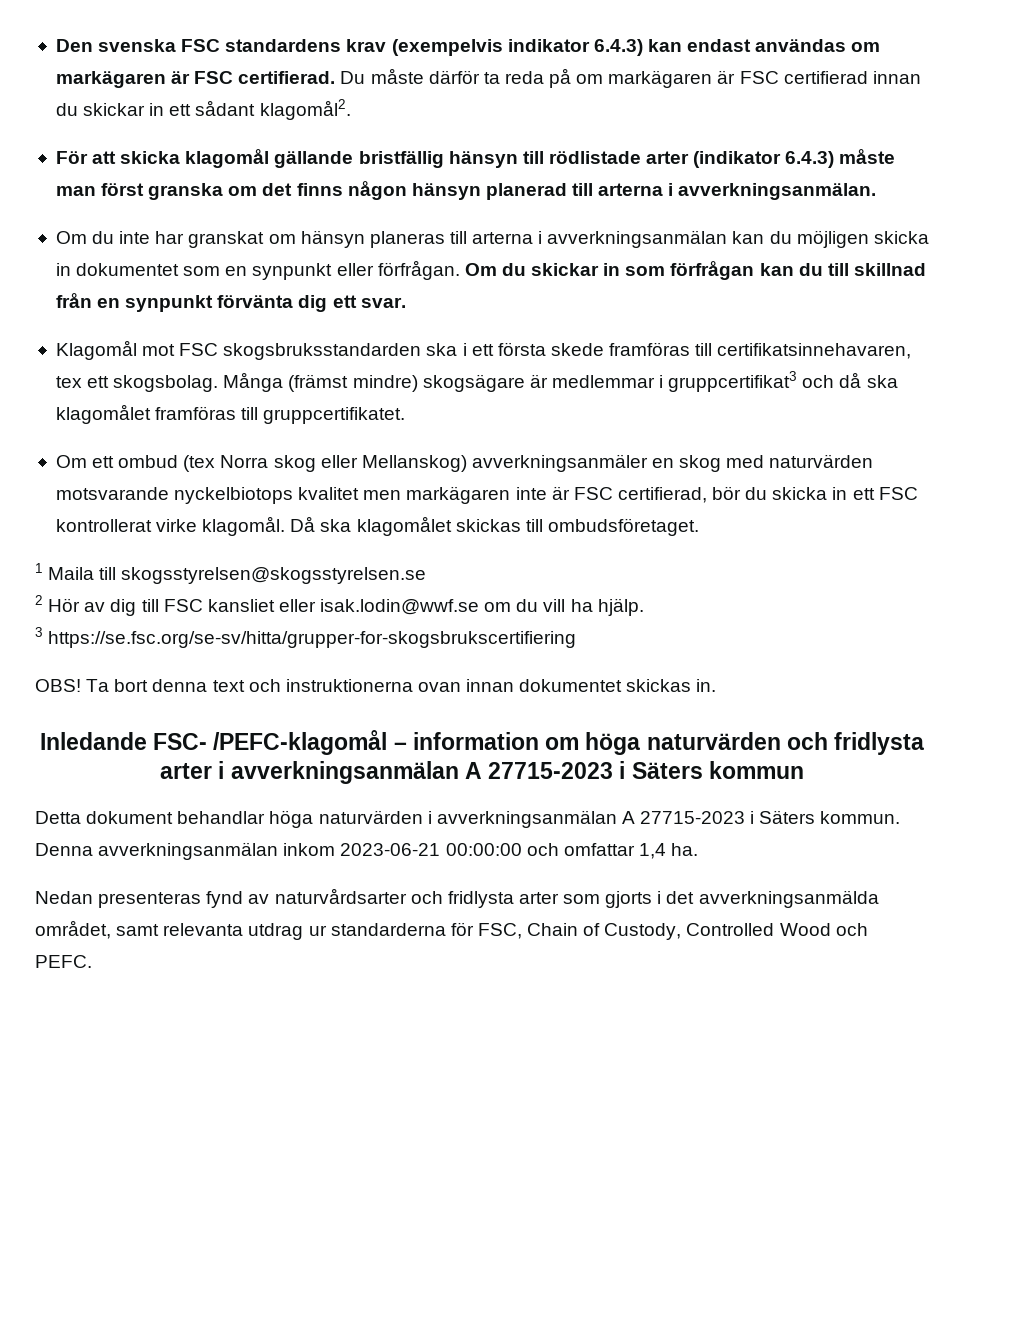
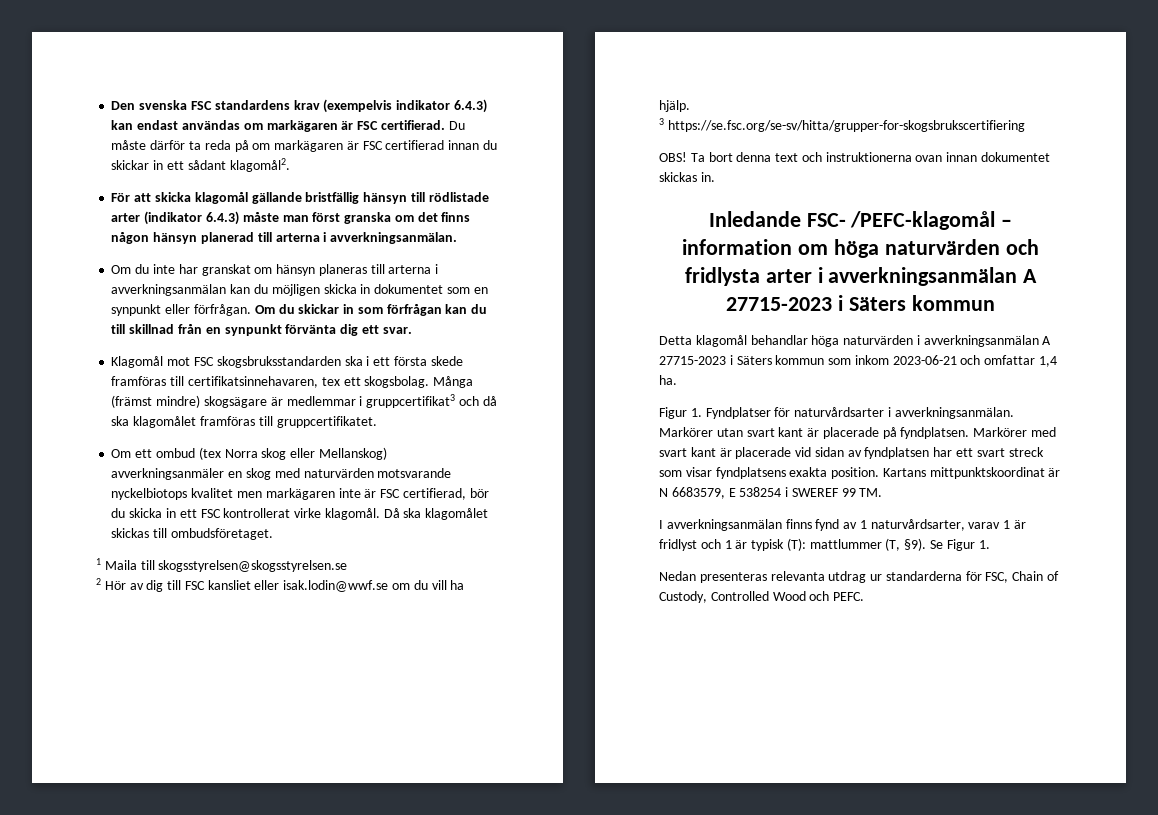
[86,811,174,824] dokument -> [695,335,747,347] klagomål
[820,811,901,824] [35,842,279,860] kommun. Denna avverkningsanmälan -> [775,355,852,365] kommun som
[445,843,522,856] 00:00:00 -> (957, 360) none
[35,888,879,908] [35,920,160,939] Nedan presenteras fynd av naturvårdsarter och fridlysta arter som gjorts i det avverkningsanmälda området, samt -> [659,407,1014,419] [659,427,1057,439] [659,447,1044,459] [659,467,1061,479] [659,487,883,499] [659,519,1027,531] [659,538,990,551] [659,571,767,583] Figur 1. Fyndplatser för naturvårdsarter i avverkningsanmälan. Markörer utan svart kant är placerade på fyndplatsen. Markörer med svart kant är placerade vid sidan av fyndplatsen har ett svart streck som visar fyndplatsens exakta position. Kartans mittpunktskoordinat är N 6683579, E 538254 i SWEREF 99 TM. // I avverkningsanmälan finns fynd av 1 naturvårdsarter, varav 1 är fridlyst och 1 är typisk (T): mattlummer (T, §9). Se Figur 1. // Nedan presenteras

